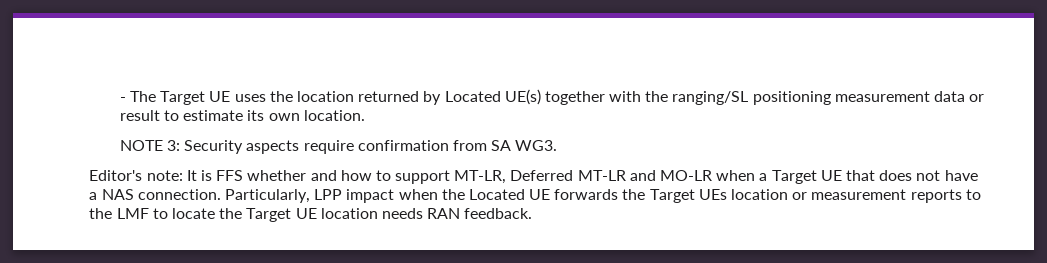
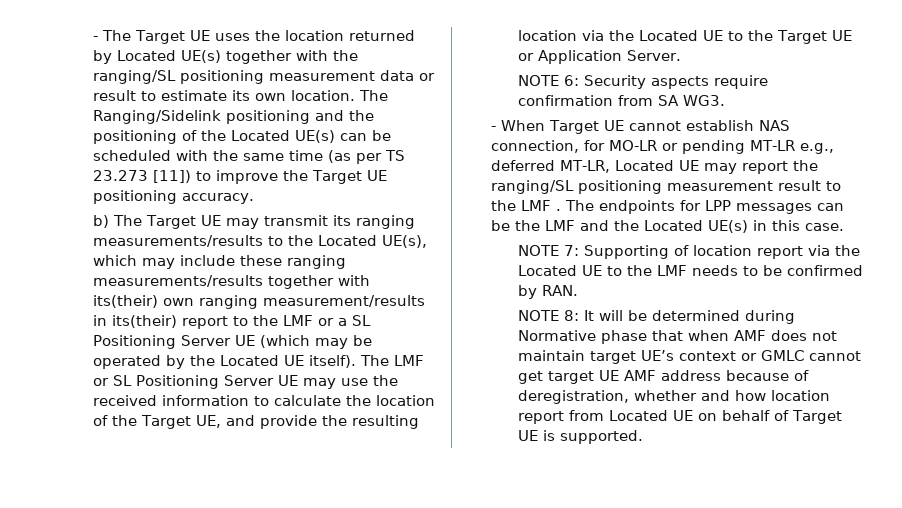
[119,140,181,151] // NOTE 3: -> [358,90,388,101] [92,110,374,124] [92,130,391,144] [92,150,405,164] [92,170,387,184] [92,190,254,204] [92,215,415,229] [92,235,427,248] [92,255,346,269] [92,275,370,289] [92,295,425,309] [92,315,371,329] [92,335,372,349] [92,355,424,369] [92,375,398,389] [92,395,435,406] [92,415,419,429] [517,30,852,44] [517,50,681,64] [517,75,579,86] The Ranging/Sidelink positioning and the positioning of the Located UE(s) can be scheduled with the same time (as per TS 23.273 [11]) to improve the Target UE positioning accuracy. // b) The Target UE may transmit its ranging measurements/results to the Located UE(s), which may include these ranging measurements/results together with its(their) own ranging measurement/results in its(their) report to the LMF or a SL Positioning Server UE (which may be operated by the Located UE itself). The LMF or SL Positioning Server UE may use the received information to calculate the location of the Target UE, and provide the resulting location via the Located UE to the Target UE or Application Server. // NOTE 6:
[89,170,978,184] [89,189,981,203] [89,208,533,222] Editor's note: It is FFS whether and how to support MT-LR, Deferred MT-LR and MO-LR when a Target UE that does not have a NAS connection. Particularly, LPP impact when the Located UE forwards the Target UEs location or measurement reports to the LMF to locate the Target UE location needs RAN feedback. -> [490,120,790,134] [490,140,834,154] [490,160,818,174] [490,180,841,194] [490,200,844,214] [490,220,844,233] [517,245,860,259] [517,265,863,276] [517,285,578,299] [517,310,795,324] [517,330,837,344] [517,350,861,364] [517,370,809,384] [517,390,830,404] [517,410,842,424] [517,430,643,444] - When Target UE cannot establish NAS connection, for MO-LR or pending MT-LR e.g., deferred MT-LR, Located UE may report the ranging/SL positioning measurement result to the LMF . The endpoints for LPP messages can be the LMF and the Located UE(s) in this case. // NOTE 7: Supporting of location report via the Located UE to the LMF needs to be confirmed by RAN. // NOTE 8: It will be determined during Normative phase that when AMF does not maintain target UE’s context or GMLC cannot get target UE AMF address because of deregistration, whether and how location report from Located UE on behalf of Target UE is supported.

